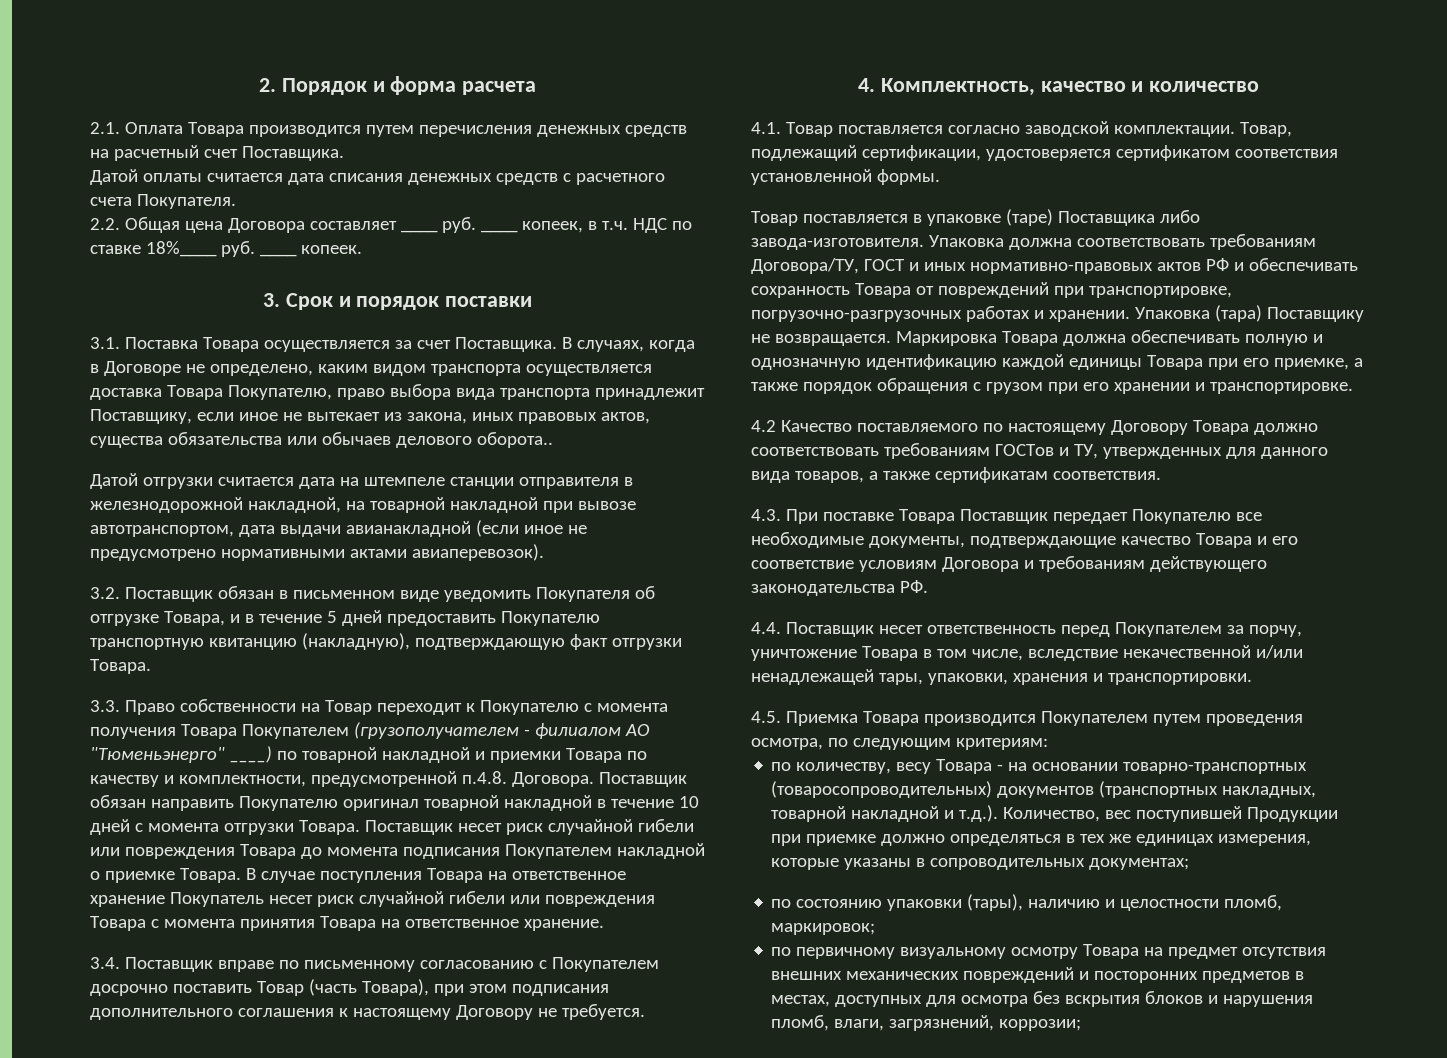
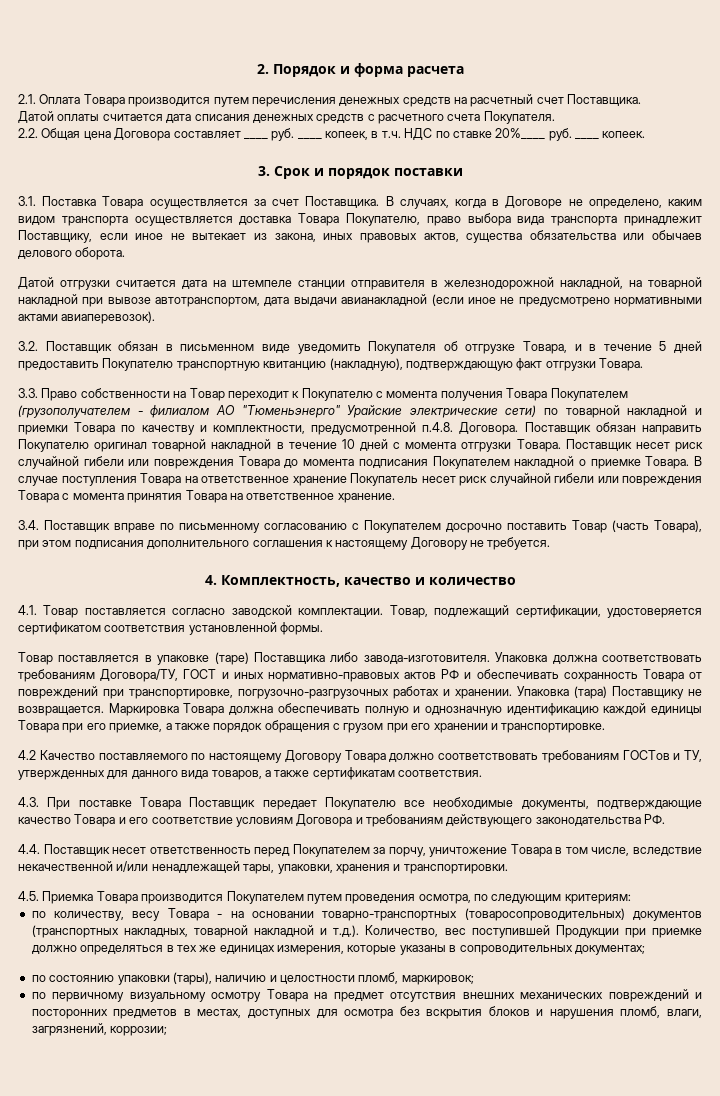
[145,241,217,257] 18%____ -> [495,128,546,139] 20%____
[476,432,553,448] оборота.. -> [75,247,126,260] оборота.
[229,746,272,763] ____) -> [347,405,537,418] Урайские электрические сети)

